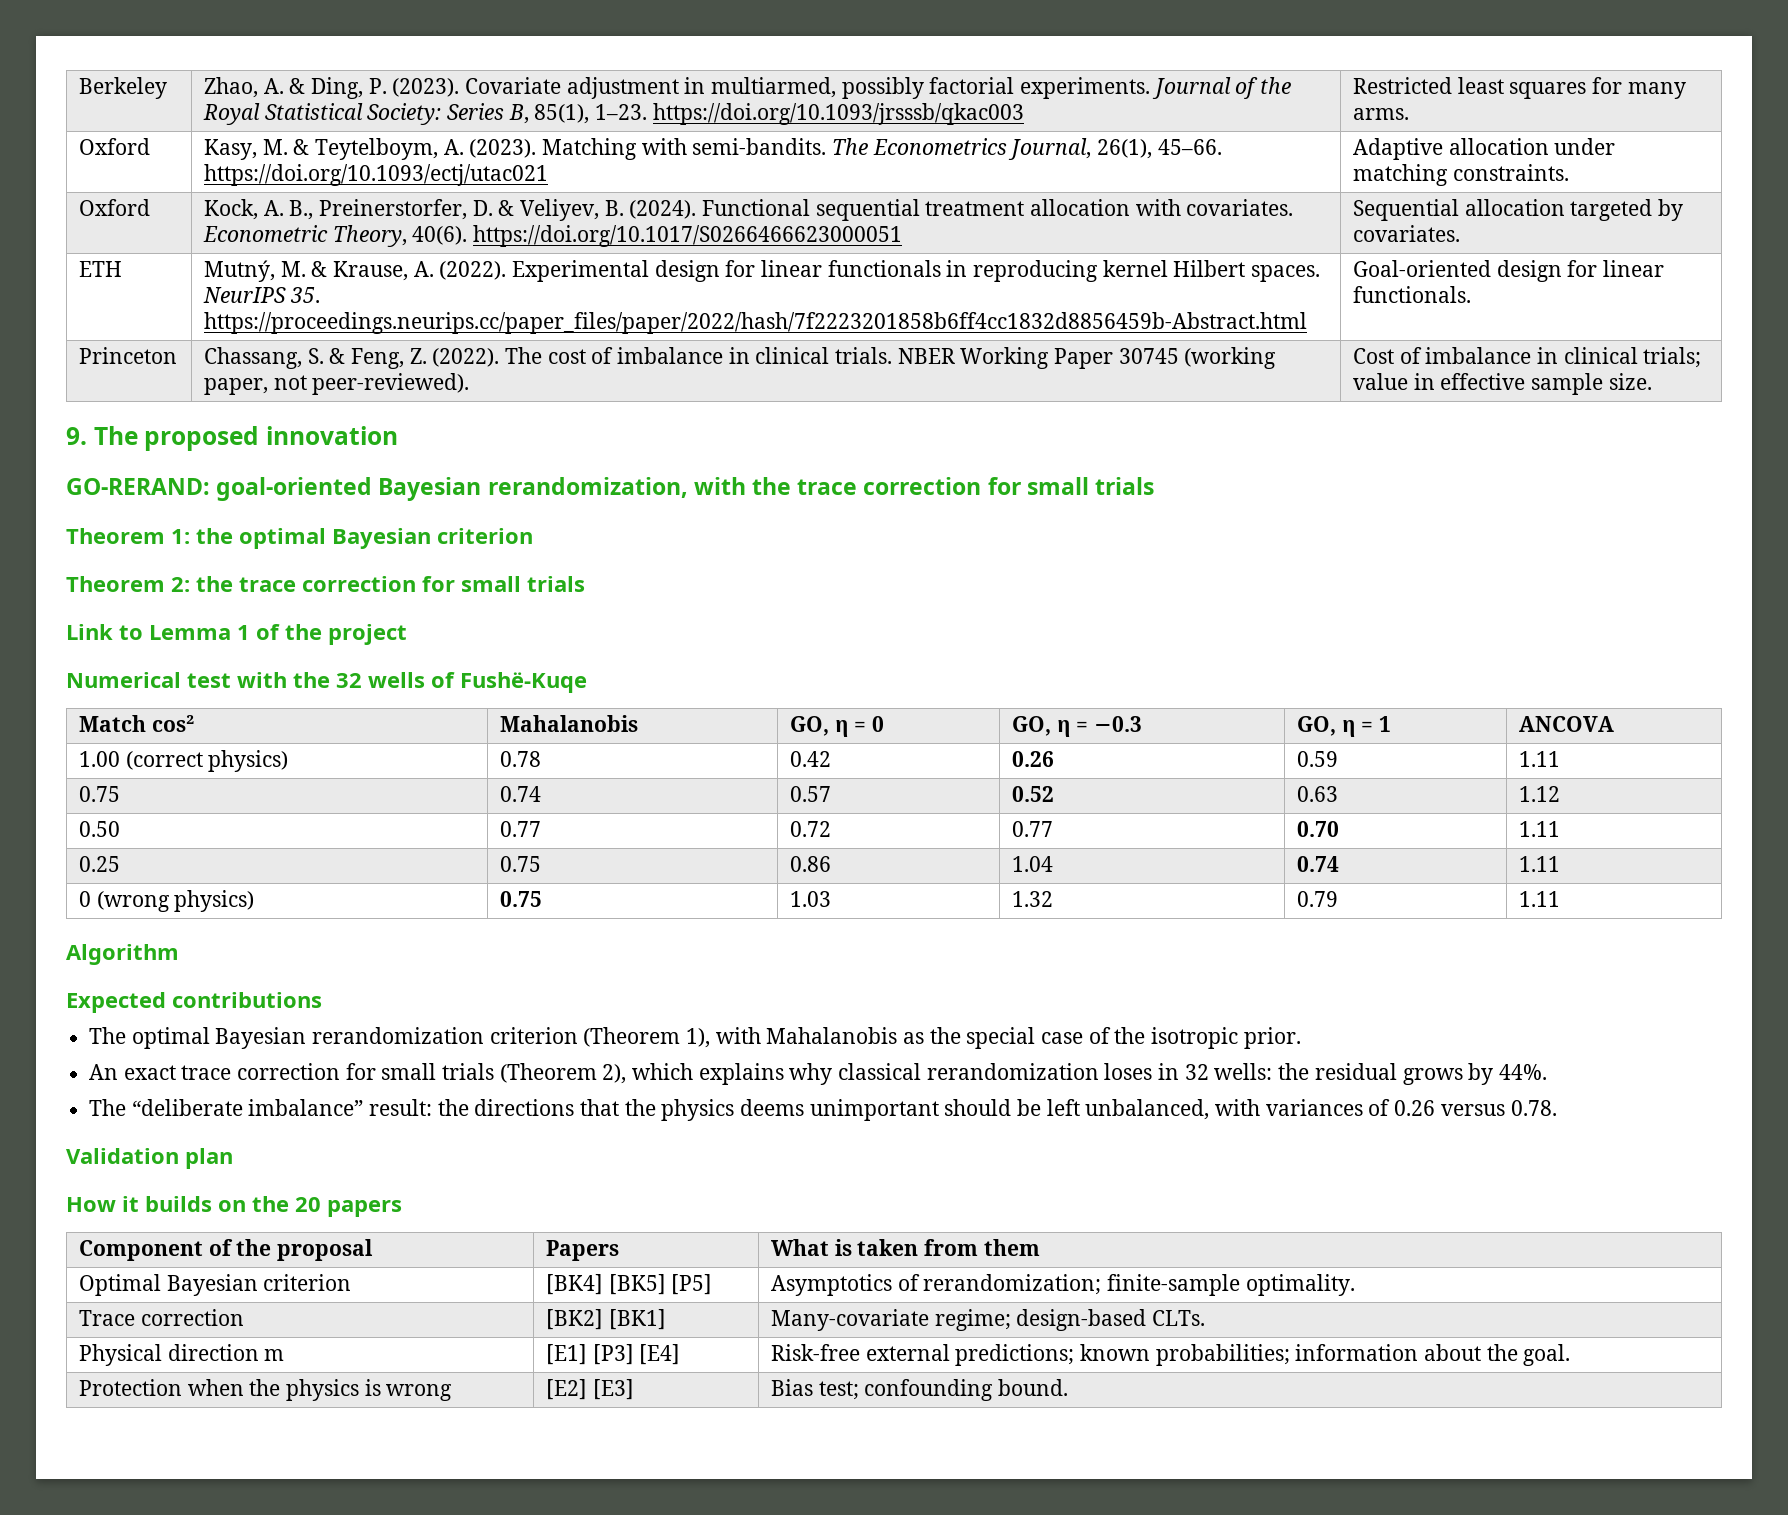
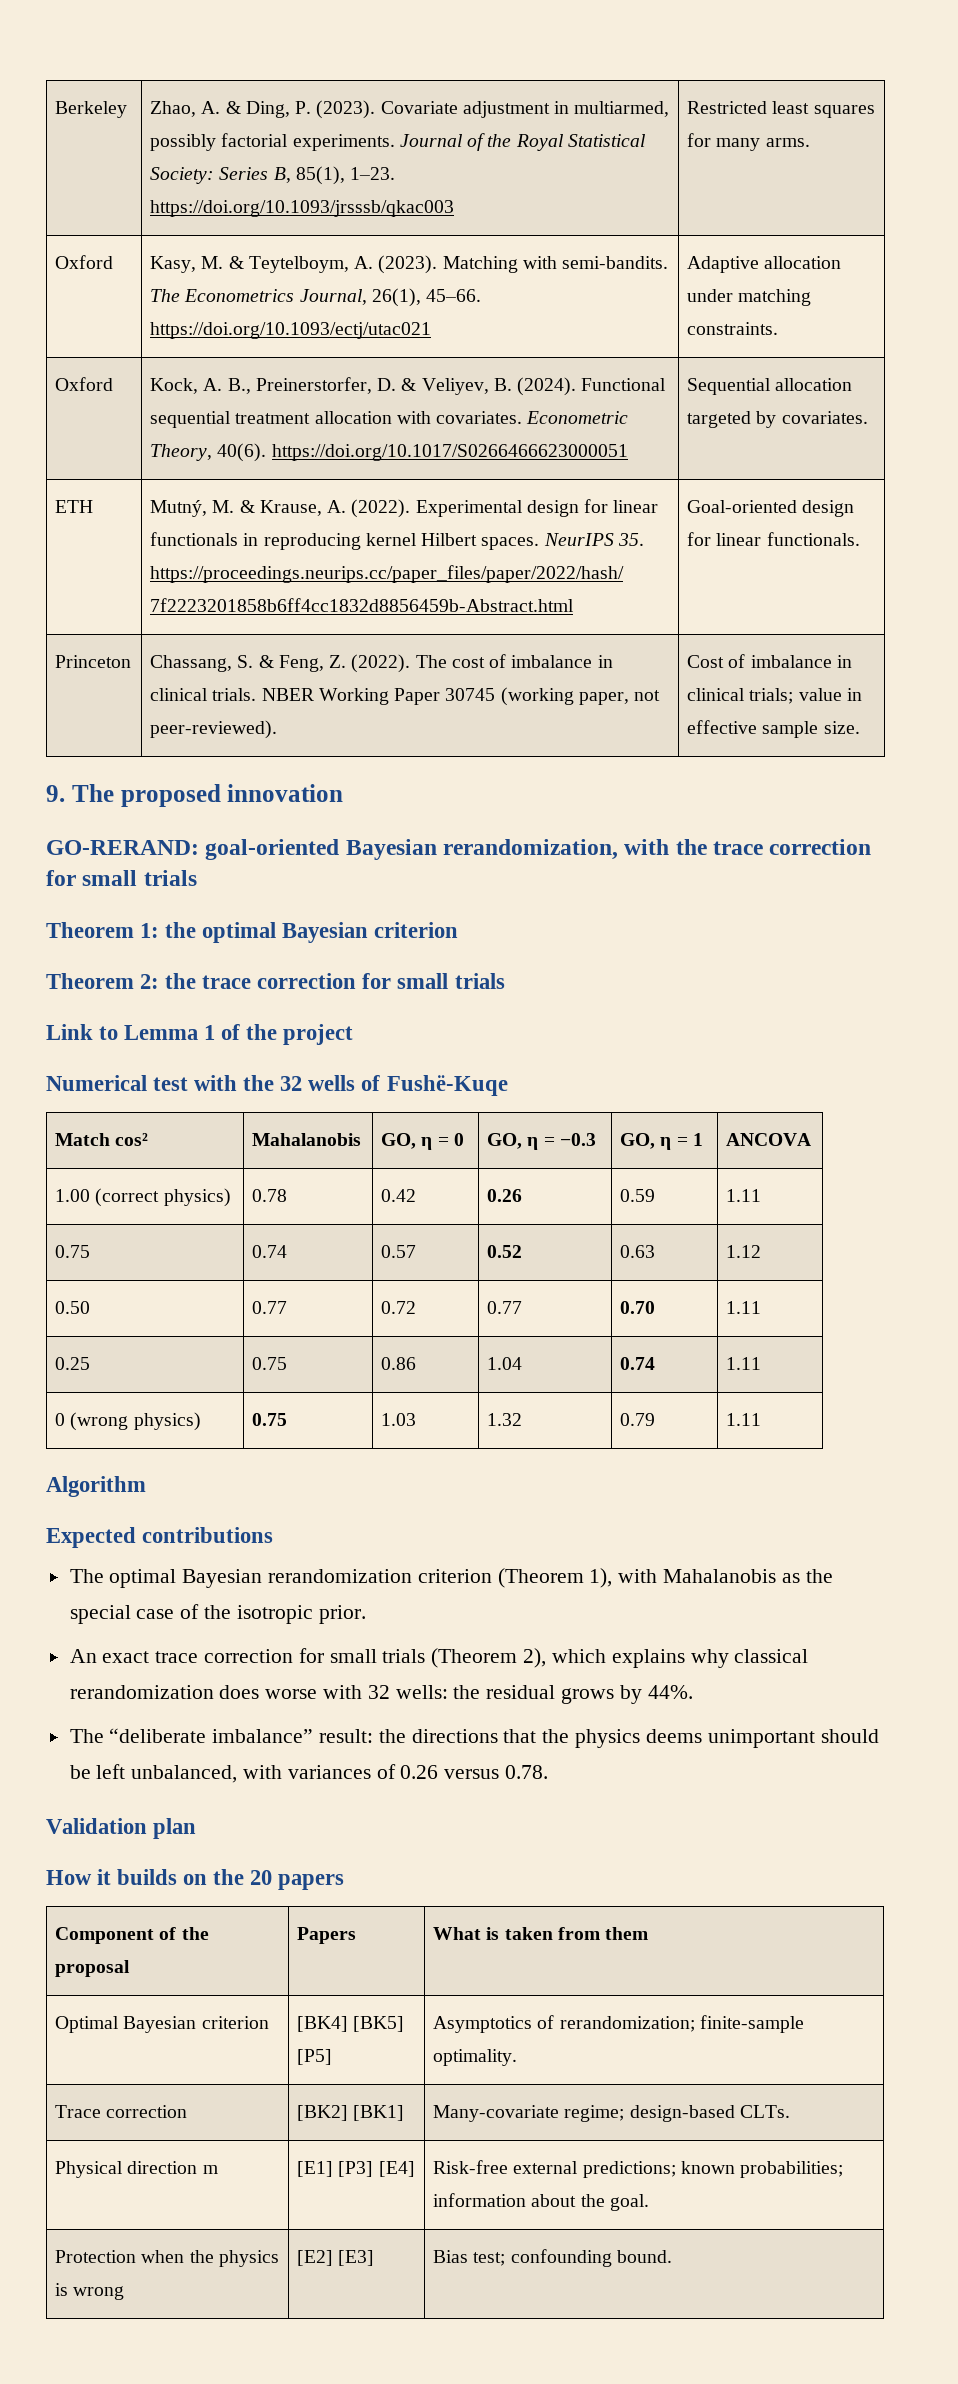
[1104,1063,1180,1080] loses in -> [219,1685,363,1699] does worse with

